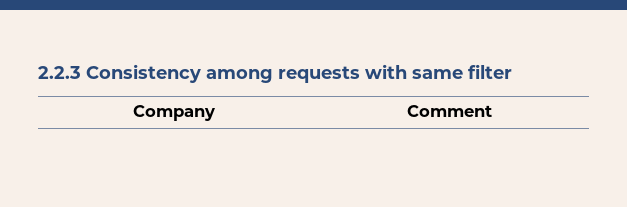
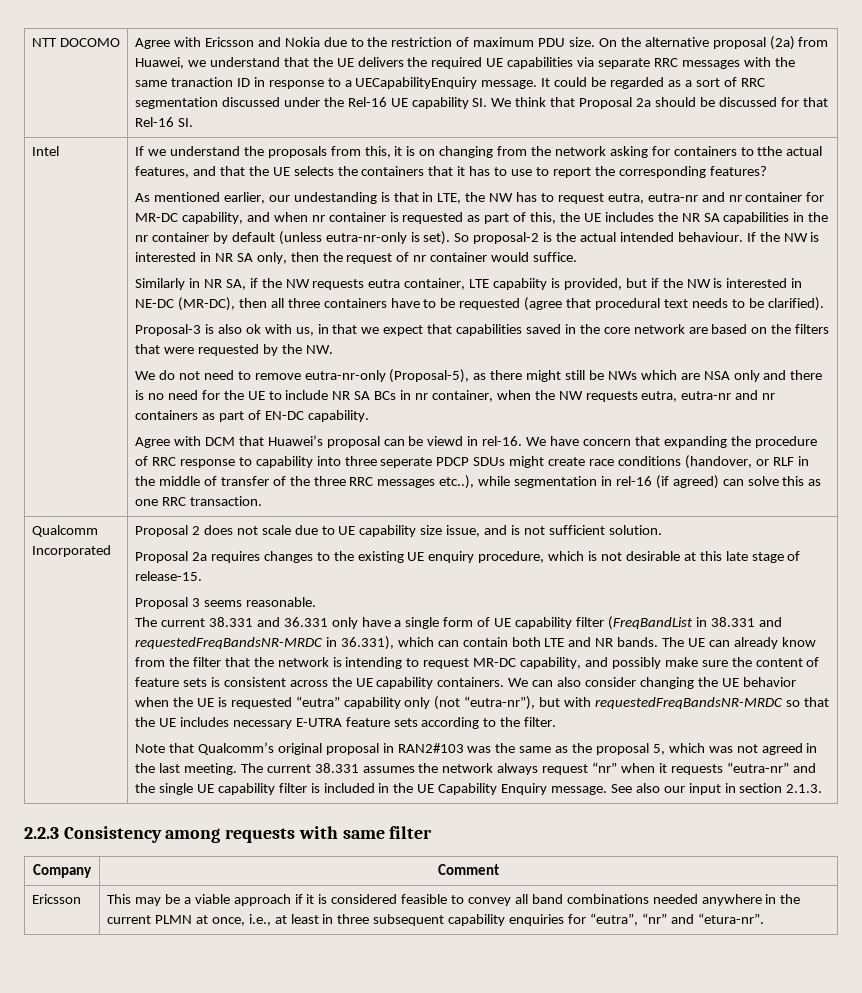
(38, 72) none -> [32,38,120,47] [135,36,829,50] [135,57,795,69] [135,77,765,89] [135,97,828,109] [135,117,193,127] [32,146,60,156] [135,146,823,158] [135,166,767,178] [135,192,825,204] [135,212,829,224] [135,231,820,245] [135,252,577,264] [135,278,803,290] [135,297,824,311] [135,324,830,336] [135,344,333,356] [135,369,823,383] [135,390,776,402] [135,410,369,422] [135,435,817,448] [135,455,809,469] [135,475,822,489] [135,496,262,506] [32,525,99,537] [32,545,112,557] [135,525,662,537] [135,551,801,563] [135,571,203,581] [135,597,316,609] [135,616,782,630] [135,636,816,650] [135,657,820,669] [135,677,796,689] [135,696,829,710] [135,717,557,729] [135,742,818,755] [135,762,816,775] [135,783,823,795] NTT DOCOMO | Agree with Ericsson and Nokia due to the restriction of maximum PDU size. On the alternative proposal (2a) from Huawei, we understand that the UE delivers the required UE capabilities via separate RRC messages with the same tranaction ID in response to a UECapabilityEnquiry message. It could be regarded as a sort of RRC segmentation discussed under the Rel-16 UE capability SI. We think that Proposal 2a should be discussed for that Rel-16 SI. // Intel | If we understand the proposals from this, it is on changing from the network asking for containers to tthe actual features, and that the UE selects the containers that it has to use to report the corresponding features? // As mentioned earlier, our undestanding is that in LTE, the NW has to request eutra, eutra-nr and nr container for MR-DC capability, and when nr container is requested as part of this, the UE includes the NR SA capabilities in the nr container by default (unless eutra-nr-only is set). So proposal-2 is the actual intended behaviour. If the NW is interested in NR SA only, then the request of nr container would suffice. // Similarly in NR SA, if the NW requests eutra container, LTE capabiity is provided, but if the NW is interested in NE-DC (MR-DC), then all three containers have to be requested (agree that procedural text needs to be clarified). // Proposal-3 is also ok with us, in that we expect that capabilities saved in the core network are based on the filters that were requested by the NW. // We do not need to remove eutra-nr-only (Proposal-5), as there might still be NWs which are NSA only and there is no need for the UE to include NR SA BCs in nr container, when the NW requests eutra, eutra-nr and nr containers as part of EN-DC capability. // Agree with DCM that Huawei’s proposal can be viewd in rel-16. We have concern that expanding the procedure of RRC response to capability into three seperate PDCP SDUs might create race conditions (handover, or RLF in the middle of transfer of the three RRC messages etc..), while segmentation in rel-16 (if agreed) can solve this as one RRC transaction. // Qualcomm Incorporated | Proposal 2 does not scale due to UE capability size issue, and is not sufficient solution. // Proposal 2a requires changes to the existing UE enquiry procedure, which is not desirable at this late stage of release-15. // Proposal 3 seems reasonable. // The current 38.331 and 36.331 only have a single form of UE capability filter (FreqBandList in 38.331 and requestedFreqBandsNR-MRDC in 36.331), which can contain both LTE and NR bands. The UE can already know from the filter that the network is intending to request MR-DC capability, and possibly make sure the content of feature sets is consistent across the UE capability containers. We can also consider changing the UE behavior when the UE is requested “eutra” capability only (not “eutra-nr”), but with requestedFreqBandsNR-MRDC so that the UE includes necessary E-UTRA feature sets according to the filter. // Note that Qualcomm’s original proposal in RAN2#103 was the same as the proposal 5, which was not agreed in the last meeting. The current 38.331 assumes the network always request “nr” when it requests “eutra-nr” and the single UE capability filter is included in the UE Capability Enquiry message. See also our input in section 2.1.3. //
(492, 111) none -> [32,894,82,904] [107,894,801,906] [107,913,764,926] // Ericsson | This may be a viable approach if it is considered feasible to convey all band combinations needed anywhere in the current PLMN at once, i.e., at least in three subsequent capability enquiries for “eutra”, “nr” and “etura-nr”.

